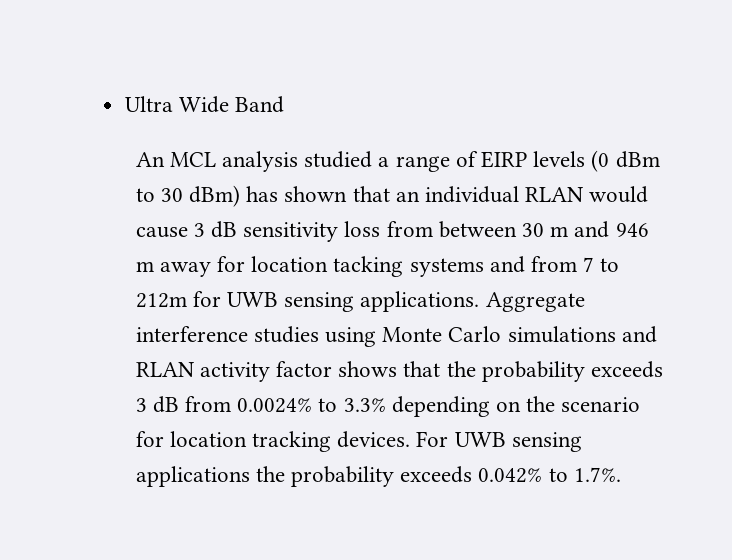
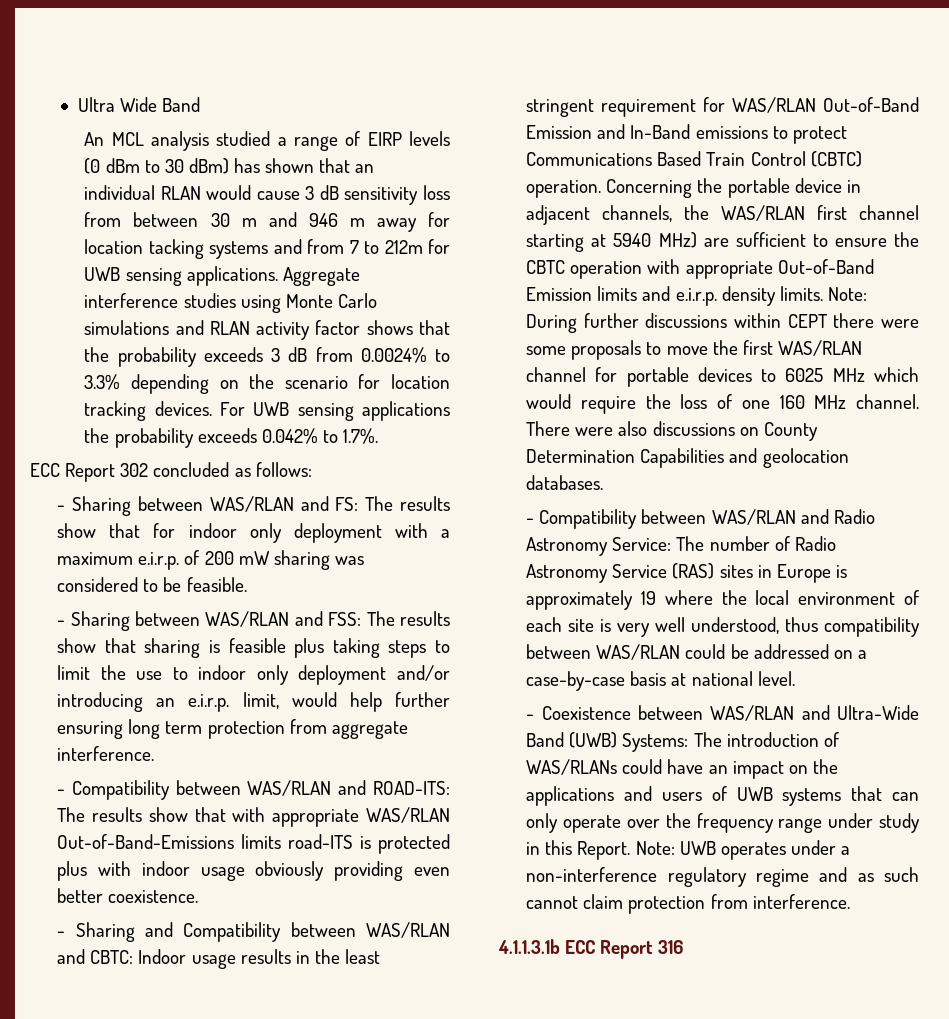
(621, 474) none -> [30,462,312,482] [57,496,451,516] [57,523,450,543] [57,550,364,570] [57,577,247,592] [57,611,450,631] [57,638,450,658] [57,665,451,685] [57,692,450,712] [57,719,408,739] [57,746,155,761] [57,780,450,800] [57,807,451,827] [57,834,451,854] [57,861,450,881] [57,888,199,903] [57,922,451,942] [57,949,381,969] [526,97,920,117] [526,124,847,144] [526,151,862,167] [526,178,861,198] [526,205,919,225] [526,232,919,252] [526,259,874,279] [526,286,867,306] [526,313,919,333] [526,340,862,360] [526,367,919,387] [526,394,919,414] [526,421,818,441] [526,448,849,468] [526,475,604,490] [526,509,875,529] [526,536,836,556] [526,563,847,583] [526,590,919,610] [526,617,920,637] [526,644,867,660] [526,671,795,691] [526,705,919,721] [526,732,839,752] [526,759,838,779] [526,786,919,806] [526,813,920,833] [526,840,851,860] [526,867,919,887] [526,894,850,914] [498,939,684,959] // ECC Report 302 concluded as follows: // - Sharing between WAS/RLAN and FS: The results show that for indoor only deployment with a maximum e.i.r.p. of 200 mW sharing was considered to be feasible. // - Sharing between WAS/RLAN and FSS: The results show that sharing is feasible plus taking steps to limit the use to indoor only deployment and/or introducing an e.i.r.p. limit, would help further ensuring long term protection from aggregate interference. // - Compatibility between WAS/RLAN and ROAD-ITS: The results show that with appropriate WAS/RLAN Out-of-Band-Emissions limits road-ITS is protected plus with indoor usage obviously providing even better coexistence. // - Sharing and Compatibility between WAS/RLAN and CBTC: Indoor usage results in the least stringent requirement for WAS/RLAN Out-of-Band Emission and In-Band emissions to protect Communications Based Train Control (CBTC) operation. Concerning the portable device in adjacent channels, the WAS/RLAN first channel starting at 5940 MHz) are sufficient to ensure the CBTC operation with appropriate Out-of-Band Emission limits and e.i.r.p. density limits. Note: During further discussions within CEPT there were some proposals to move the first WAS/RLAN channel for portable devices to 6025 MHz which would require the loss of one 160 MHz channel. There were also discussions on County Determination Capabilities and geolocation databases. // - Compatibility between WAS/RLAN and Radio Astronomy Service: The number of Radio Astronomy Service (RAS) sites in Europe is approximately 19 where the local environment of each site is very well understood, thus compatibility between WAS/RLAN could be addressed on a case-by-case basis at national level. // - Coexistence between WAS/RLAN and Ultra-Wide Band (UWB) Systems: The introduction of WAS/RLANs could have an impact on the applications and users of UWB systems that can only operate over the frequency range under study in this Report. Note: UWB operates under a non-interference regulatory regime and as such cannot claim protection from interference. // 4.1.1.3.1b ECC Report 316

